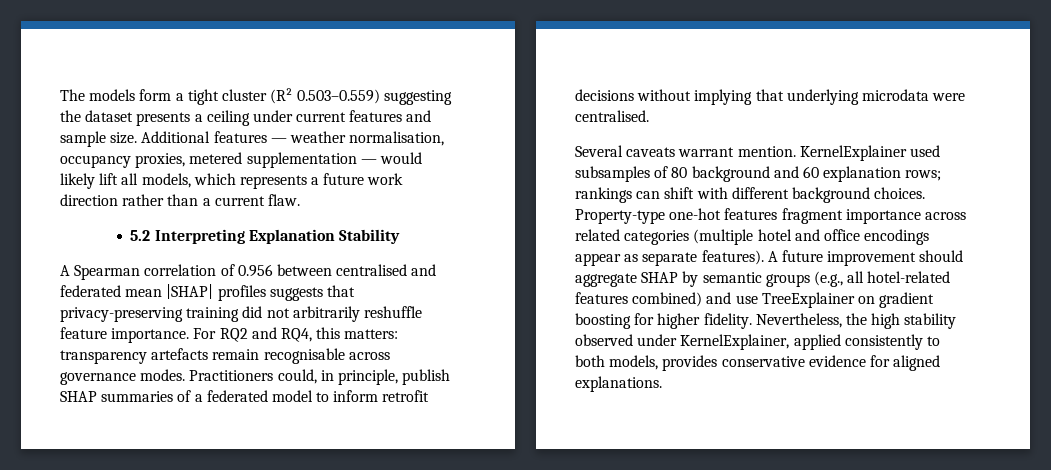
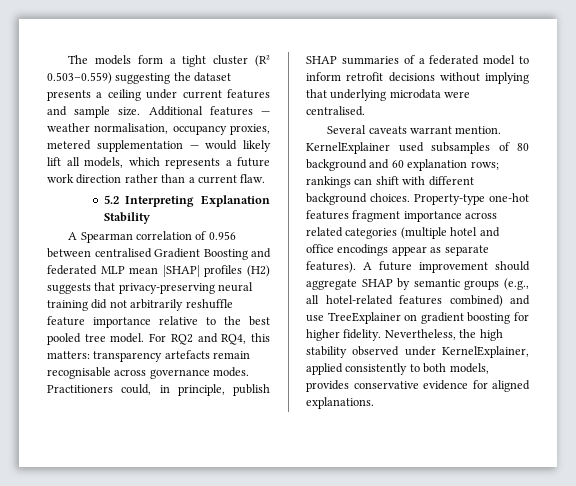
(408, 270) none -> [154,248,248,260] Gradient Boosting
(121, 291) none -> [100,266,125,274] MLP
(266, 293) none -> [246,265,270,277] (H2)
(183, 314) none -> [218,282,254,292] neural
[111,328,190,343] importance. -> [93,316,270,328] [47,333,145,345] importance relative to the best pooled tree model.

